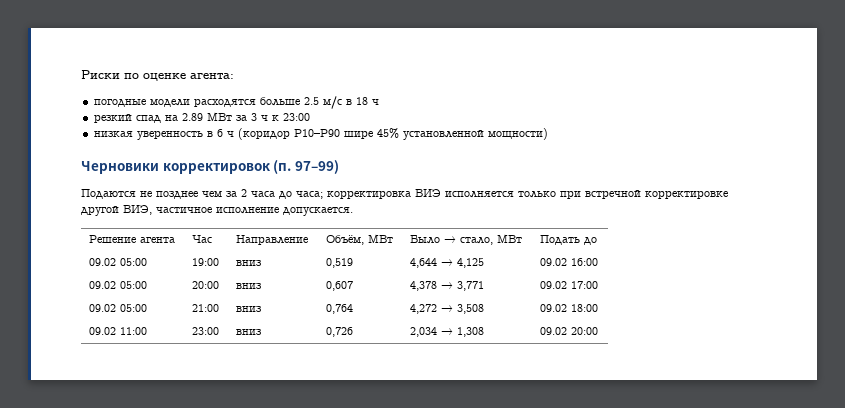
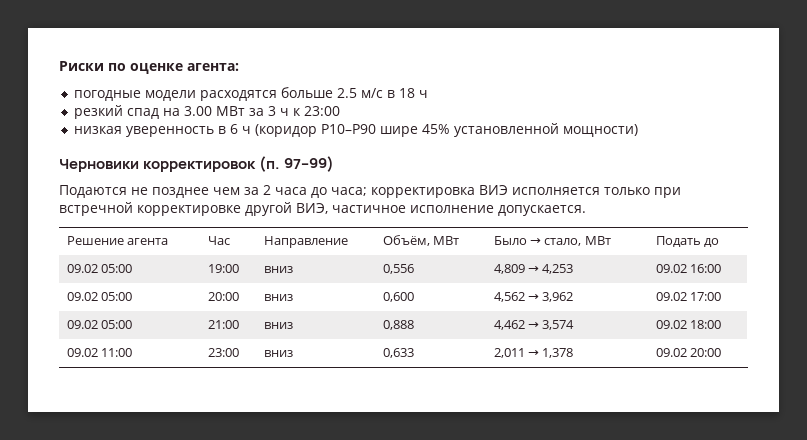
[181,113,203,121] 2.89 -> [184,106,213,116] 3.00
[326,258,354,268] [410,258,485,268] 0,519 | 4,644 → 4,125 -> [382,264,414,274] [493,264,574,274] 0,556 | 4,809 → 4,253
[326,281,354,291] [410,281,485,291] 0,607 | 4,378 → 3,771 -> [382,292,414,302] [493,292,574,302] 0,600 | 4,562 → 3,962
[326,304,354,314] [410,304,485,314] 0,764 | 4,272 → 3,508 -> [382,320,414,330] [493,320,575,330] 0,888 | 4,462 → 3,574
[326,327,354,337] [410,327,485,337] 0,726 | 2,034 → 1,308 -> [382,348,414,358] [493,348,574,358] 0,633 | 2,011 → 1,378

